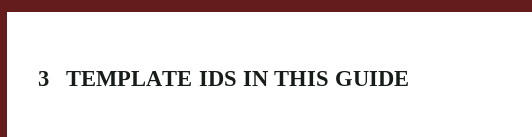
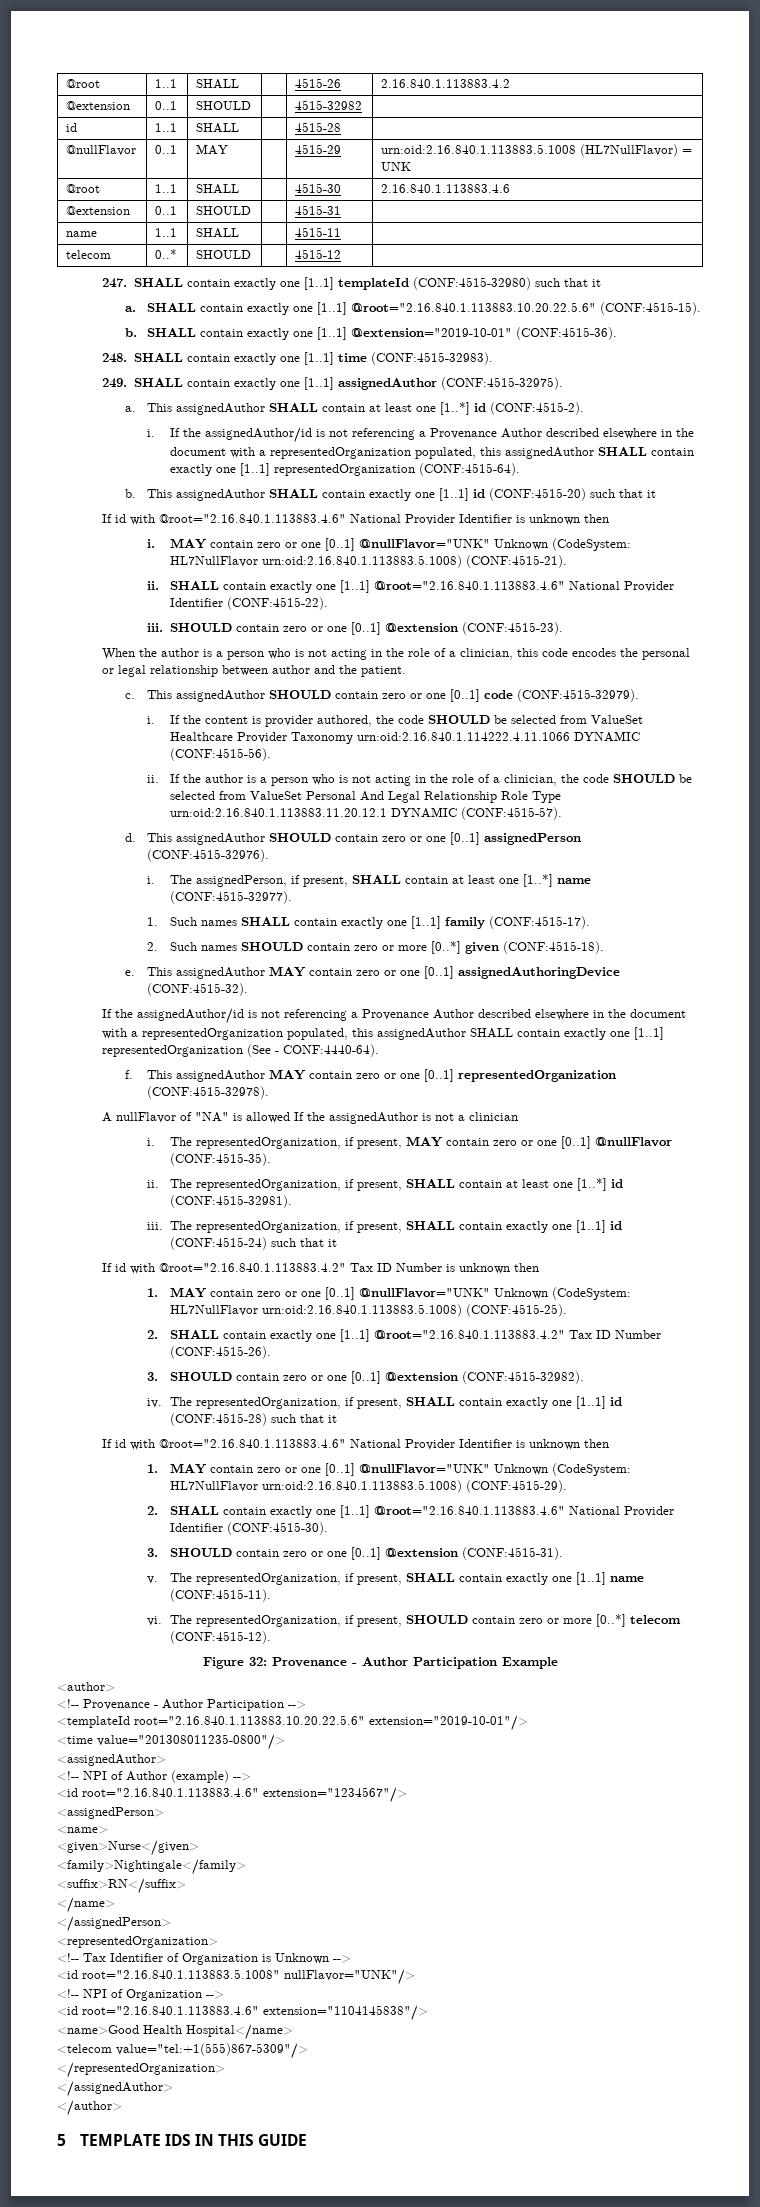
[38,71,49,86] 3 -> [66,79,101,88] [155,79,178,88] [196,79,240,89] [295,78,342,88] [381,79,511,88] [66,101,131,110] [155,101,178,110] [196,101,252,110] [295,100,363,110] [66,123,78,132] [155,123,178,132] [196,123,240,133] [295,122,342,132] [66,145,137,156] [155,145,178,154] [196,144,229,155] [295,144,342,154] [381,144,693,157] [381,162,412,171] [66,184,101,193] [155,184,178,193] [196,184,240,194] [295,183,342,193] [381,184,511,193] [66,206,131,215] [155,206,178,215] [196,206,252,215] [295,205,342,215] [66,231,98,237] [155,228,178,237] [196,228,240,238] [295,227,342,237] [66,250,112,259] [155,249,178,259] [196,250,252,259] [295,249,342,259] [102,277,601,290] [124,302,702,315] [124,327,618,340] [102,352,493,365] [102,377,563,390] [124,402,585,415] [147,427,694,443] [169,447,694,459] [169,463,520,476] [124,488,657,501] [102,514,610,525] [147,538,631,551] [169,555,567,568] [147,580,674,593] [169,597,328,610] [147,622,563,635] [102,648,691,660] [102,665,407,677] [124,689,640,702] [147,715,643,727] [169,731,640,744] [169,748,271,761] [147,774,692,786] [169,791,561,803] [169,807,562,820] [124,832,582,845] [147,849,270,862] [147,874,591,887] [169,891,292,904] [147,916,590,929] [147,941,604,954] [124,966,621,979] [147,983,249,996] [102,1008,687,1024] [102,1027,665,1040] [102,1044,380,1057] [124,1069,617,1082] [147,1086,270,1099] [102,1112,519,1124] [147,1136,672,1149] [169,1153,271,1166] [147,1178,623,1191] [169,1195,292,1208] [147,1220,622,1233] [169,1237,337,1250] [102,1263,540,1274] [147,1287,631,1300] [169,1304,567,1317] [147,1329,661,1342] [169,1346,271,1359] [147,1371,584,1384] [147,1396,622,1409] [169,1413,337,1426] [102,1439,610,1450] [147,1463,631,1476] [169,1480,567,1493] [147,1505,674,1518] [169,1522,328,1535] [147,1547,563,1560] [147,1572,644,1585] [169,1589,271,1602] [147,1614,681,1627] [169,1631,271,1644] [202,1657,558,1669] [57,1682,115,1692] [57,1699,306,1711] [57,1715,528,1731] [57,1734,285,1750] [57,1754,166,1766] [57,1770,251,1783] [57,1787,407,1803] [57,1807,164,1819] [57,1826,108,1834] [57,1840,199,1856] [57,1859,246,1875] [57,1878,186,1894] [57,1897,115,1913] [57,1916,171,1932] [57,1936,218,1948] [57,1953,351,1965] [57,1969,415,1985] [57,1989,224,2001] [57,2005,428,2021] [57,2024,293,2040] [57,2043,308,2059] [57,2062,225,2078] [57,2081,173,2097] [57,2100,122,2116] [57,2134,66,2146] @root | 1..1 | SHALL | | 4515-26 | 2.16.840.1.113883.4.2 // @extension | 0..1 | SHOULD | | 4515-32982 | // id | 1..1 | SHALL | | 4515-28 | // @nullFlavor | 0..1 | MAY | | 4515-29 | urn:oid:2.16.840.1.113883.5.1008 (HL7NullFlavor) = UNK // @root | 1..1 | SHALL | | 4515-30 | 2.16.840.1.113883.4.6 // @extension | 0..1 | SHOULD | | 4515-31 | // name | 1..1 | SHALL | | 4515-11 | // telecom | 0..* | SHOULD | | 4515-12 | // 247. SHALL contain exactly one [1..1] templateId (CONF:4515-32980) such that it // a. SHALL contain exactly one [1..1] @root="2.16.840.1.113883.10.20.22.5.6" (CONF:4515-15). // b. SHALL contain exactly one [1..1] @extension="2019-10-01" (CONF:4515-36). // 248. SHALL contain exactly one [1..1] time (CONF:4515-32983). // 249. SHALL contain exactly one [1..1] assignedAuthor (CONF:4515-32975). // a. This assignedAuthor SHALL contain at least one [1..*] id (CONF:4515-2). // i. If the assignedAuthor/id is not referencing a Provenance Author described elsewhere in the document with a representedOrganization populated, this assignedAuthor SHALL contain exactly one [1..1] representedOrganization (CONF:4515-64). // b. This assignedAuthor SHALL contain exactly one [1..1] id (CONF:4515-20) such that it // If id with @root="2.16.840.1.113883.4.6" National Provider Identifier is unknown then // i. MAY contain zero or one [0..1] @nullFlavor="UNK" Unknown (CodeSystem: HL7NullFlavor urn:oid:2.16.840.1.113883.5.1008) (CONF:4515-21). // ii. SHALL contain exactly one [1..1] @root="2.16.840.1.113883.4.6" National Provider Identifier (CONF:4515-22). // iii. SHOULD contain zero or one [0..1] @extension (CONF:4515-23). // When the author is a person who is not acting in the role of a clinician, this code encodes the personal or legal relationship between author and the patient. // c. This assignedAuthor SHOULD contain zero or one [0..1] code (CONF:4515-32979). // i. If the content is provider authored, the code SHOULD be selected from ValueSet Healthcare Provider Taxonomy urn:oid:2.16.840.1.114222.4.11.1066 DYNAMIC (CONF:4515-56). // ii. If the author is a person who is not acting in the role of a clinician, the code SHOULD be selected from ValueSet Personal And Legal Relationship Role Type urn:oid:2.16.840.1.113883.11.20.12.1 DYNAMIC (CONF:4515-57). // d. This assignedAuthor SHOULD contain zero or one [0..1] assignedPerson (CONF:4515-32976). // i. The assignedPerson, if present, SHALL contain at least one [1..*] name (CONF:4515-32977). // 1. Such names SHALL contain exactly one [1..1] family (CONF:4515-17). // 2. Such names SHOULD contain zero or more [0..*] given (CONF:4515-18). // e. This assignedAuthor MAY contain zero or one [0..1] assignedAuthoringDevice (CONF:4515-32). // If the assignedAuthor/id is not referencing a Provenance Author described elsewhere in the document with a representedOrganization populated, this assignedAuthor SHALL contain exactly one [1..1] representedOrganization (See - CONF:4440-64). // f. This assignedAuthor MAY contain zero or one [0..1] representedOrganization (CONF:4515-32978). // A nullFlavor of "NA" is allowed If the assignedAuthor is not a clinician // i. The representedOrganization, if present, MAY contain zero or one [0..1] @nullFlavor (CONF:4515-35). // ii. The representedOrganization, if present, SHALL contain at least one [1..*] id (CONF:4515-32981). // iii. The representedOrganization, if present, SHALL contain exactly one [1..1] id (CONF:4515-24) such that it // If id with @root="2.16.840.1.113883.4.2" Tax ID Number is unknown then // 1. MAY contain zero or one [0..1] @nullFlavor="UNK" Unknown (CodeSystem: HL7NullFlavor urn:oid:2.16.840.1.113883.5.1008) (CONF:4515-25). // 2. SHALL contain exactly one [1..1] @root="2.16.840.1.113883.4.2" Tax ID Number (CONF:4515-26). // 3. SHOULD contain zero or one [0..1] @extension (CONF:4515-32982). // iv. The representedOrganization, if present, SHALL contain exactly one [1..1] id (CONF:4515-28) such that it // If id with @root="2.16.840.1.113883.4.6" National Provider Identifier is unknown then // 1. MAY contain zero or one [0..1] @nullFlavor="UNK" Unknown (CodeSystem: HL7NullFlavor urn:oid:2.16.840.1.113883.5.1008) (CONF:4515-29). // 2. SHALL contain exactly one [1..1] @root="2.16.840.1.113883.4.6" National Provider Identifier (CONF:4515-30). // 3. SHOULD contain zero or one [0..1] @extension (CONF:4515-31). // v. The representedOrganization, if present, SHALL contain exactly one [1..1] name (CONF:4515-11). // vi. The representedOrganization, if present, SHOULD contain zero or more [0..*] telecom (CONF:4515-12). // Figure 32: Provenance - Author Participation Example // <author> // <!-- Provenance - Author Participation --> // <templateId root="2.16.840.1.113883.10.20.22.5.6" extension="2019-10-01"/> // <time value="201308011235-0800"/> // <assignedAuthor> // <!-- NPI of Author (example) --> // <id root="2.16.840.1.113883.4.6" extension="1234567"/> // <assignedPerson> // <name> // <given>Nurse</given> // <family>Nightingale</family> // <suffix>RN</suffix> // </name> // </assignedPerson> // <representedOrganization> // <!-- Tax Identifier of Organization is Unknown --> // <id root="2.16.840.1.113883.5.1008" nullFlavor="UNK"/> // <!-- NPI of Organization --> // <id root="2.16.840.1.113883.4.6" extension="1104145838"/> // <name>Good Health Hospital</name> // <telecom value="tel:+1(555)867-5309"/> // </representedOrganization> // </assignedAuthor> // </author> // 5

